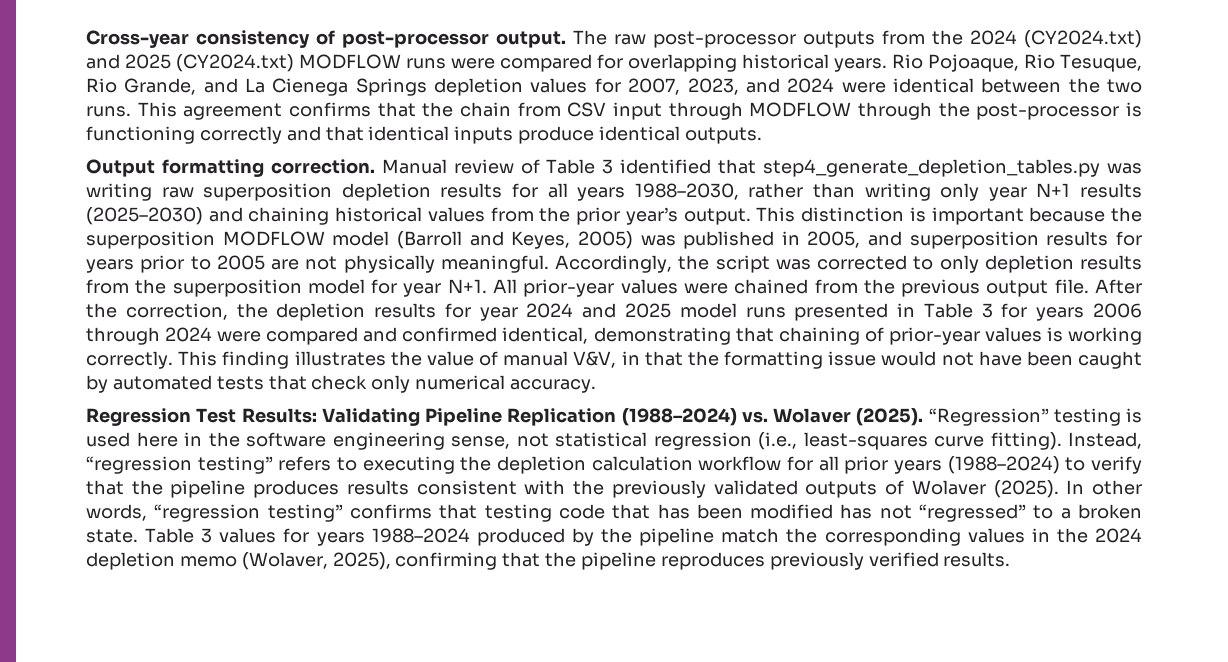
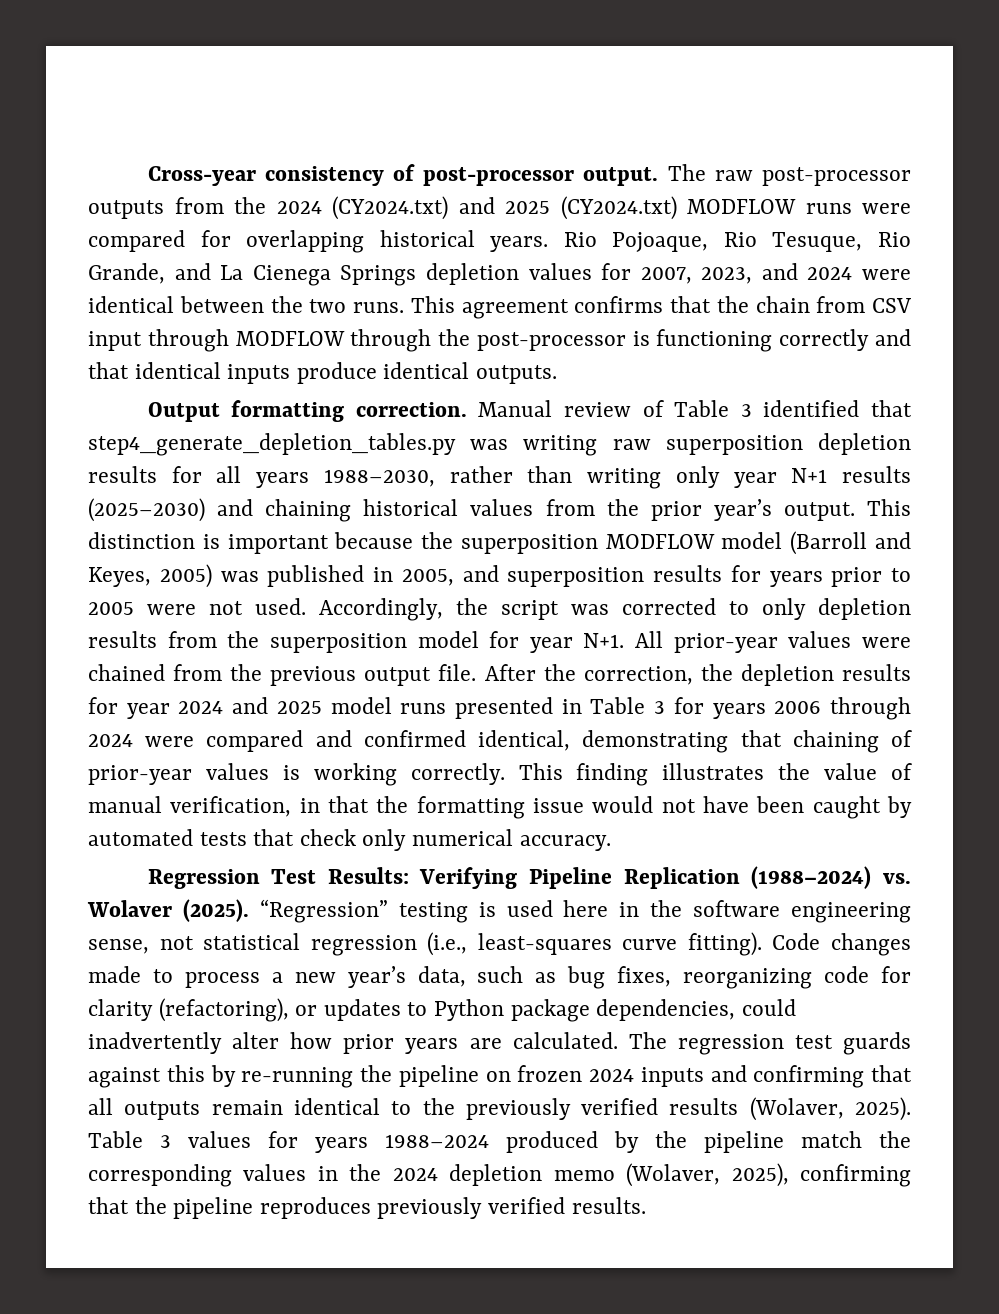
[271,255,549,273] are not physically meaningful. -> [147,598,306,615] were not used.
[573,351,617,368] V&V, -> [170,796,292,817] verification,
[321,408,420,426] Validating -> [419,867,518,889] Verifying
[1068,432,1142,449] [86,456,1142,474] [86,480,1143,498] [86,504,1142,522] [86,529,138,543] Instead, “regression testing” refers to executing the depletion calculation workflow for all prior years (1988–2024) to verify that the pipeline produces results consistent with the previously validated outputs of Wolaver (2025). In other words, “regression testing” confirms that testing code that has been modified has not “regressed” to a broken state. -> [772,933,911,956] [88,966,911,989] [88,998,796,1022] [88,1032,912,1055] [88,1065,912,1088] [88,1097,911,1121] Code changes made to process a new year’s data, such as bug fixes, reorganizing code for clarity (refactoring), or updates to Python package dependencies, could inadvertently alter how prior years are calculated. The regression test guards against this by re-running the pipeline on frozen 2024 inputs and confirming that all outputs remain identical to the previously verified results (Wolaver, 2025).

